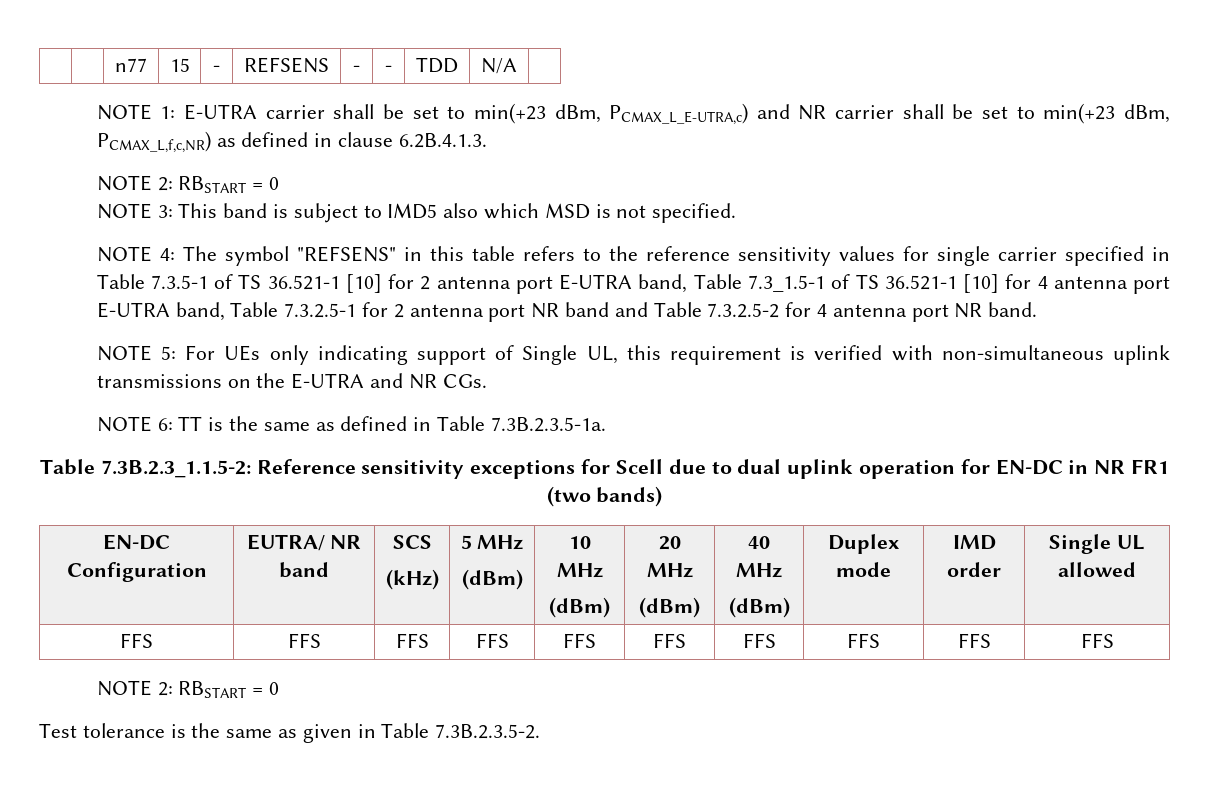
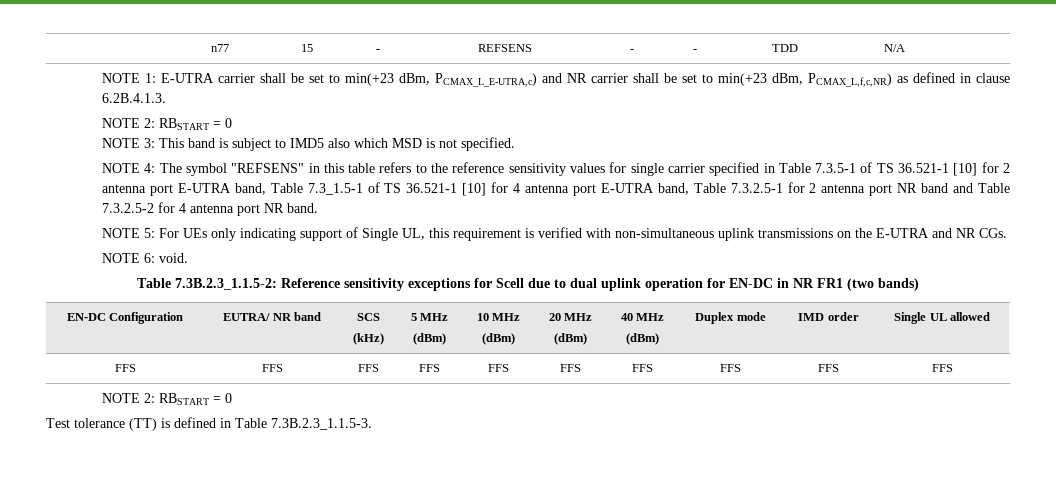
[178,416,606,432] TT is the same as defined in Table 7.3B.2.3.5-1a. -> [158,253,188,263] void.
[170,723,541,743] is the same as given in Table 7.3B.2.3.5-2. -> [129,417,372,431] (TT) is defined in Table 7.3B.2.3_1.1.5-3.

